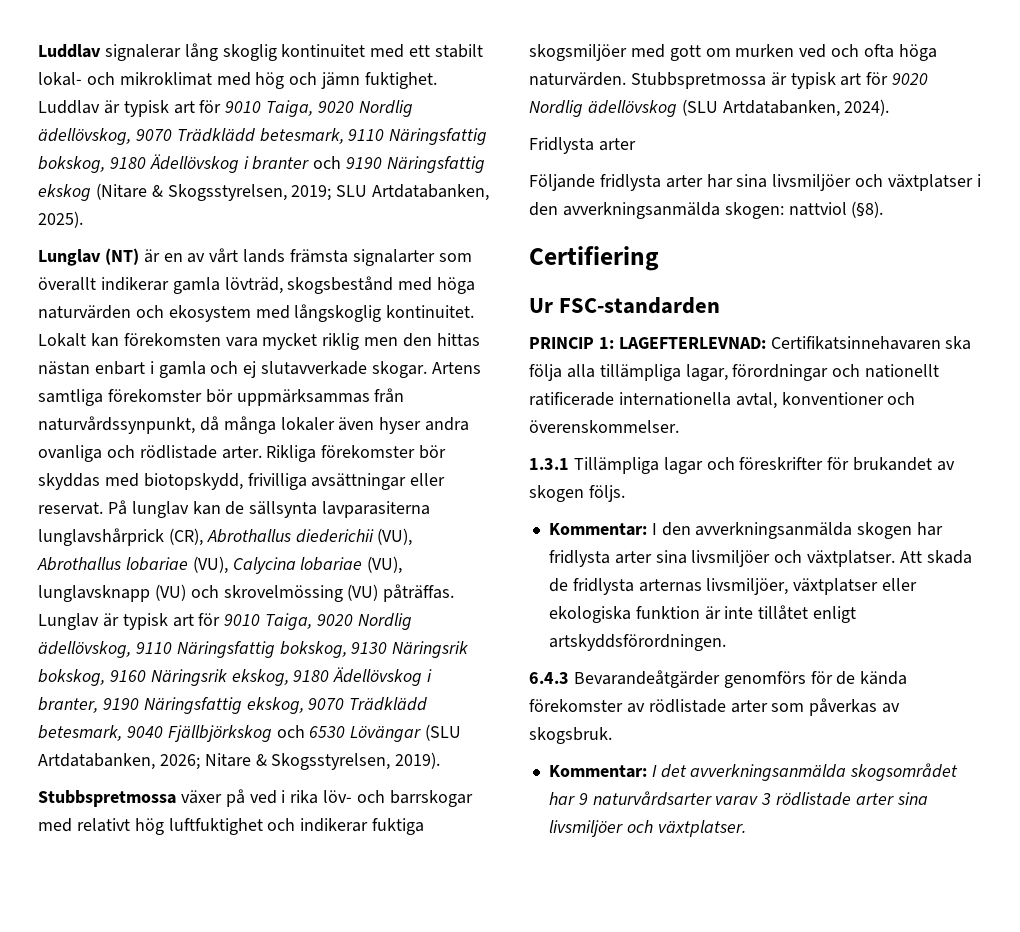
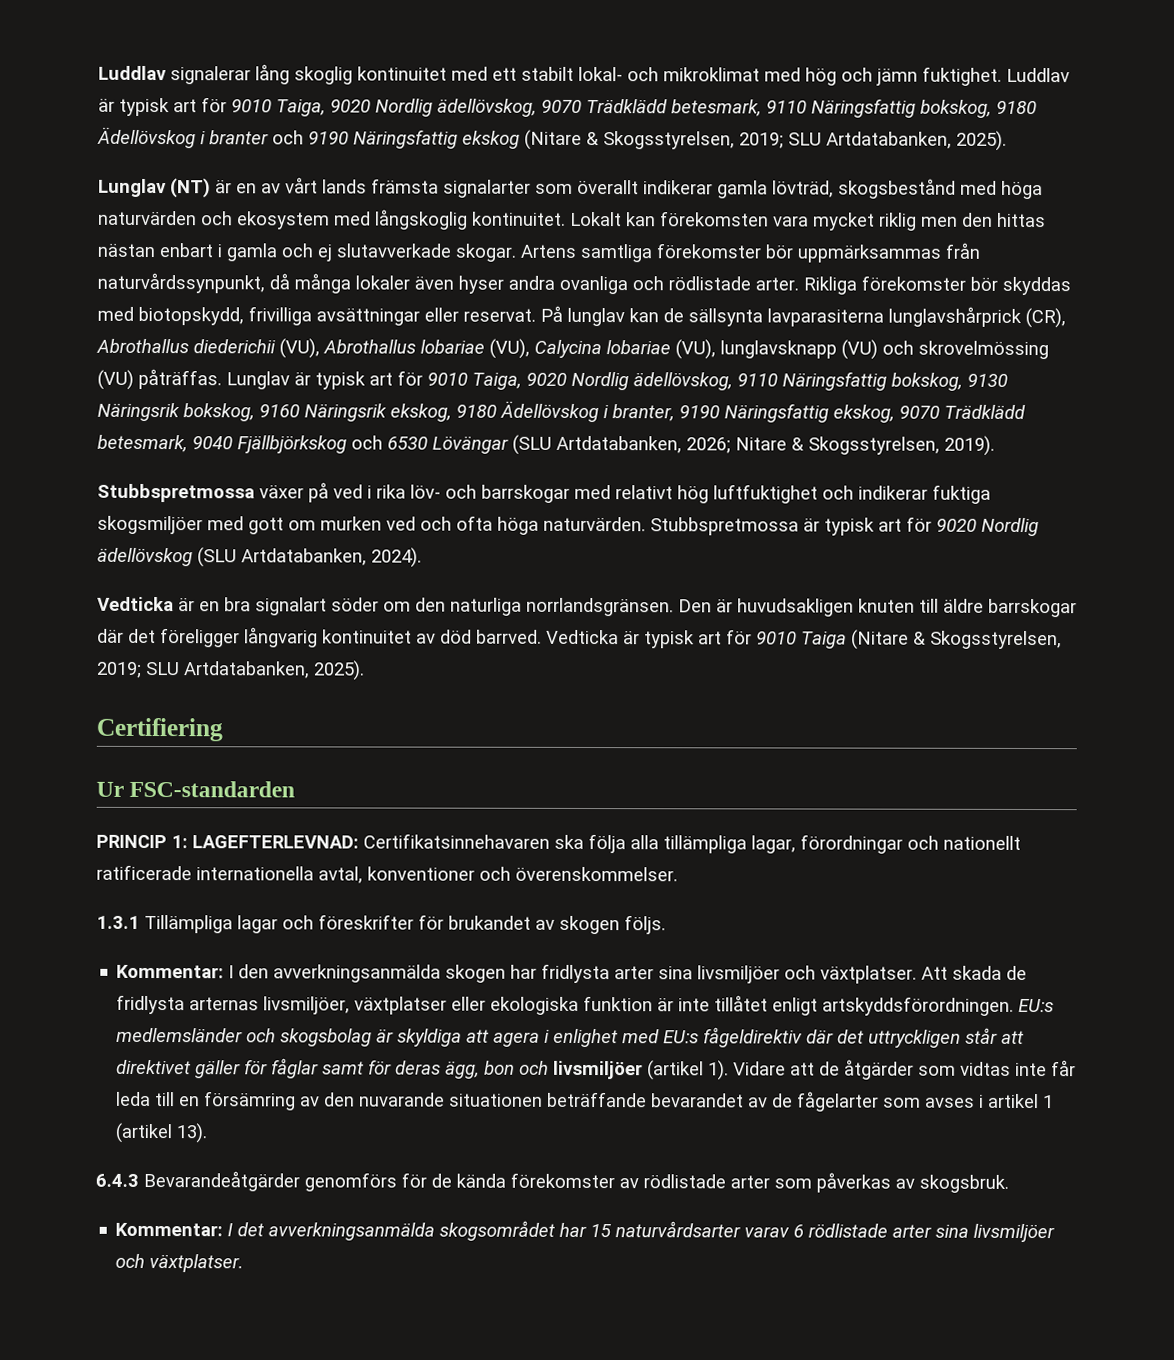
[529,137,636,154] [529,174,981,191] [529,201,884,219] Fridlysta arter // Följande fridlysta arter har sina livsmiljöer och växtplatser i den avverkningsanmälda skogen: nattviol (§8). -> [97,596,1077,618] [97,627,1062,650] [97,660,365,681] Vedticka är en bra signalart söder om den naturliga norrlandsgränsen. Den är huvudsakligen knuten till äldre barrskogar där det föreligger långvarig kontinuitet av död barrved. Vedticka är typisk art för 9010 Taiga (Nitare & Skogsstyrelsen, 2019; SLU Artdatabanken, 2025).
(726, 642) none -> [1018,998,1055,1013] [116,1027,1025,1048] [116,1058,1077,1081] [116,1091,1055,1112] [115,1122,208,1144] EU:s medlemsländer och skogsbolag är skyldiga att agera i enlighet med EU:s fågeldirektiv där det uttryckligen står att direktivet gäller för fåglar samt för deras ägg, bon och livsmiljöer (artikel 1). Vidare att de åtgärder som vidtas inte får leda till en försämring av den nuvarande situationen beträffande bevarandet av de fågelarter som avses i artikel 1 (artikel 13).
[578,793,588,805] 9 -> [590,1224,613,1238] 15
[761,793,772,805] 3 -> [793,1224,805,1238] 6

